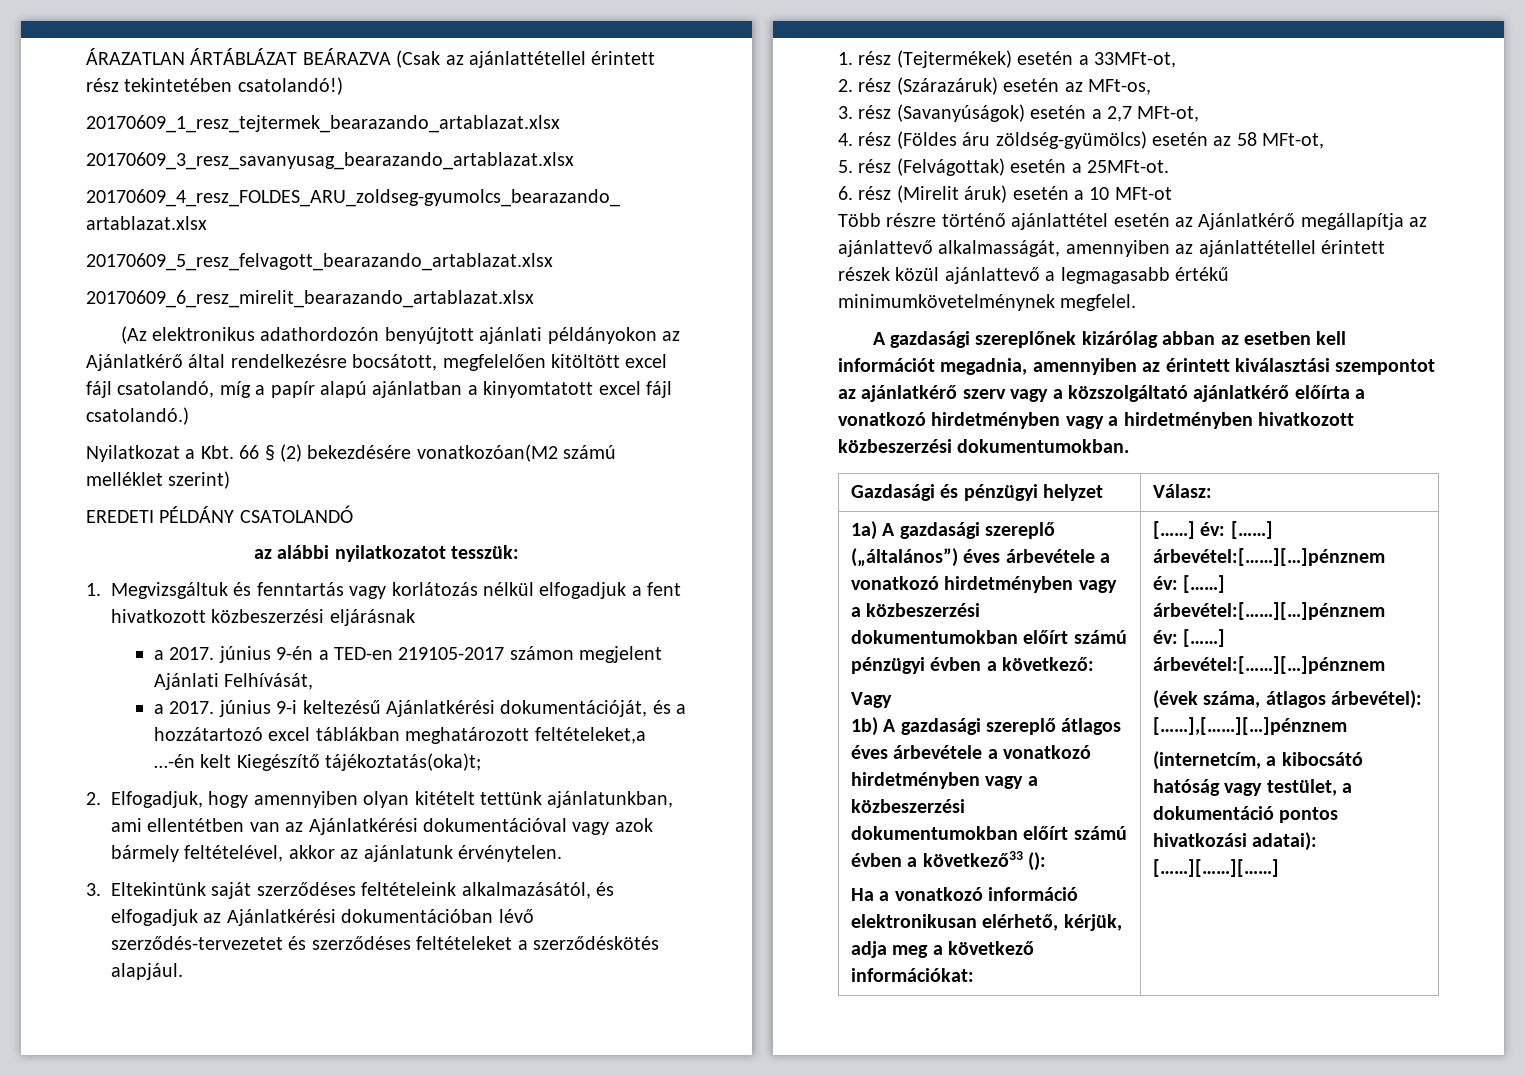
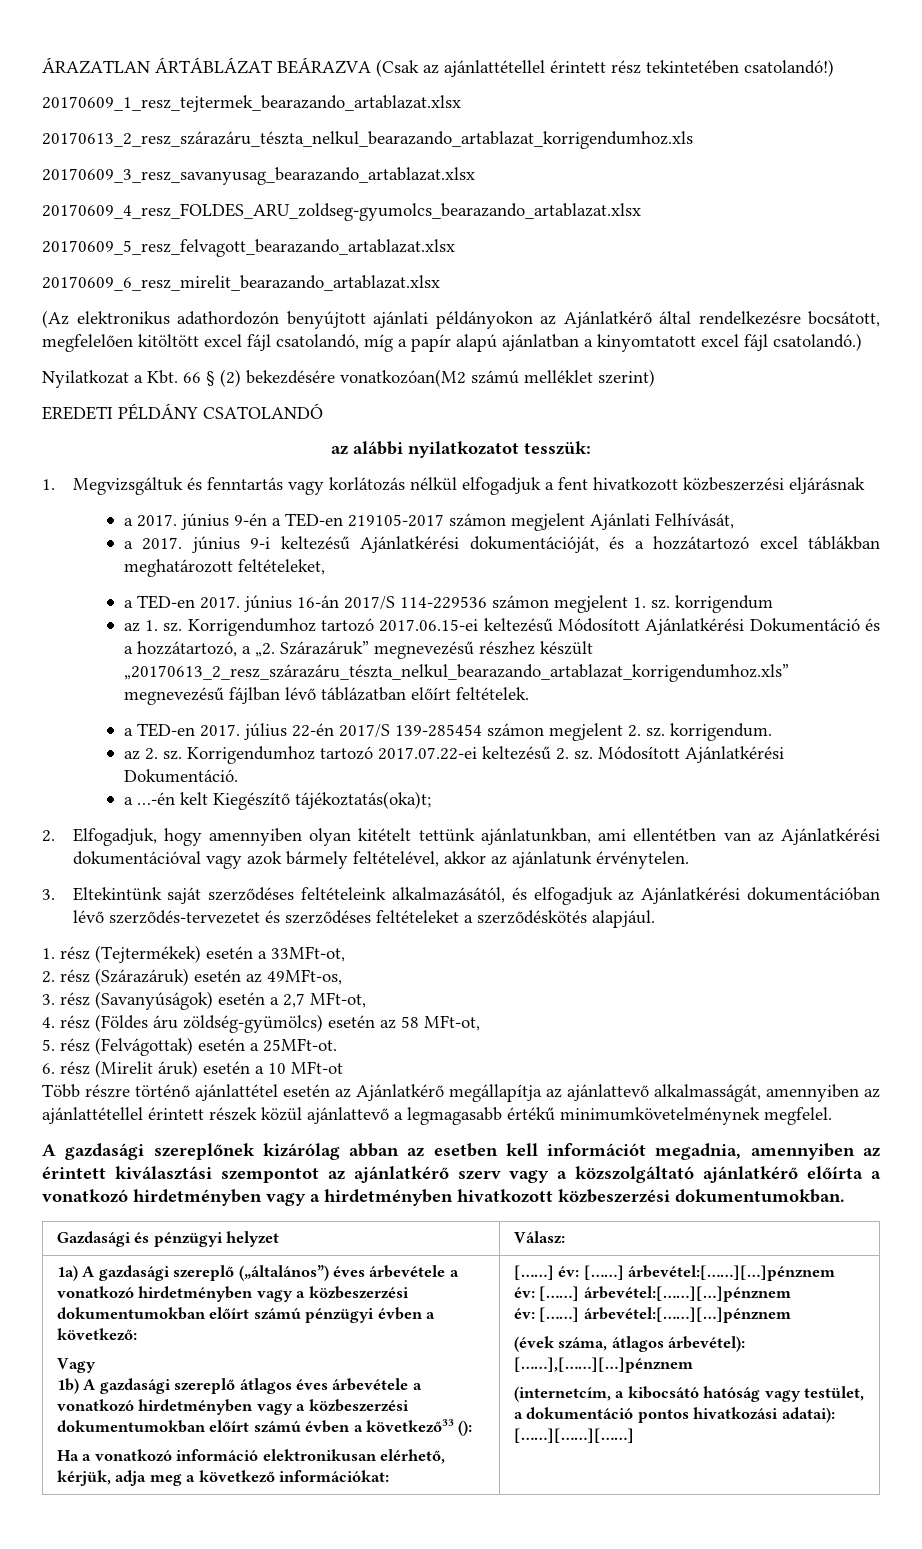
(560, 124) none -> [42,131,693,149] // 20170613_2_resz_szárazáru_tészta_nelkul_bearazando_artablazat_korrigendumhoz.xls
[534,727,646,744] feltételeket,a -> [237,559,325,575] [123,595,773,613] [123,618,880,636] [123,641,593,659] [123,664,789,682] [123,687,529,705] [123,723,772,741] [123,746,784,764] [123,769,238,783] [123,797,133,805] feltételeket, // a TED-en 2017. június 16-án 2017/S 114-229536 számon megjelent 1. sz. korrigendum // az 1. sz. Korrigendumhoz tartozó 2017.06.15-ei keltezésű Módosított Ajánlatkérési Dokumentáció és a hozzátartozó, a „2. Szárazáruk” megnevezésű részhez készült „20170613_2_resz_szárazáru_tészta_nelkul_bearazando_artablazat_korrigendumhoz.xls” megnevezésű fájlban lévő táblázatban előírt feltételek. // a TED-en 2017. július 22-én 2017/S 139-285454 számon megjelent 2. sz. korrigendum. // az 2. sz. Korrigendumhoz tartozó 2017.07.22-ei keltezésű 2. sz. Módosított Ajánlatkérési Dokumentáció. // a
[1088,79,1151,95] MFt-os, -> [267,969,342,985] 49MFt-os,

